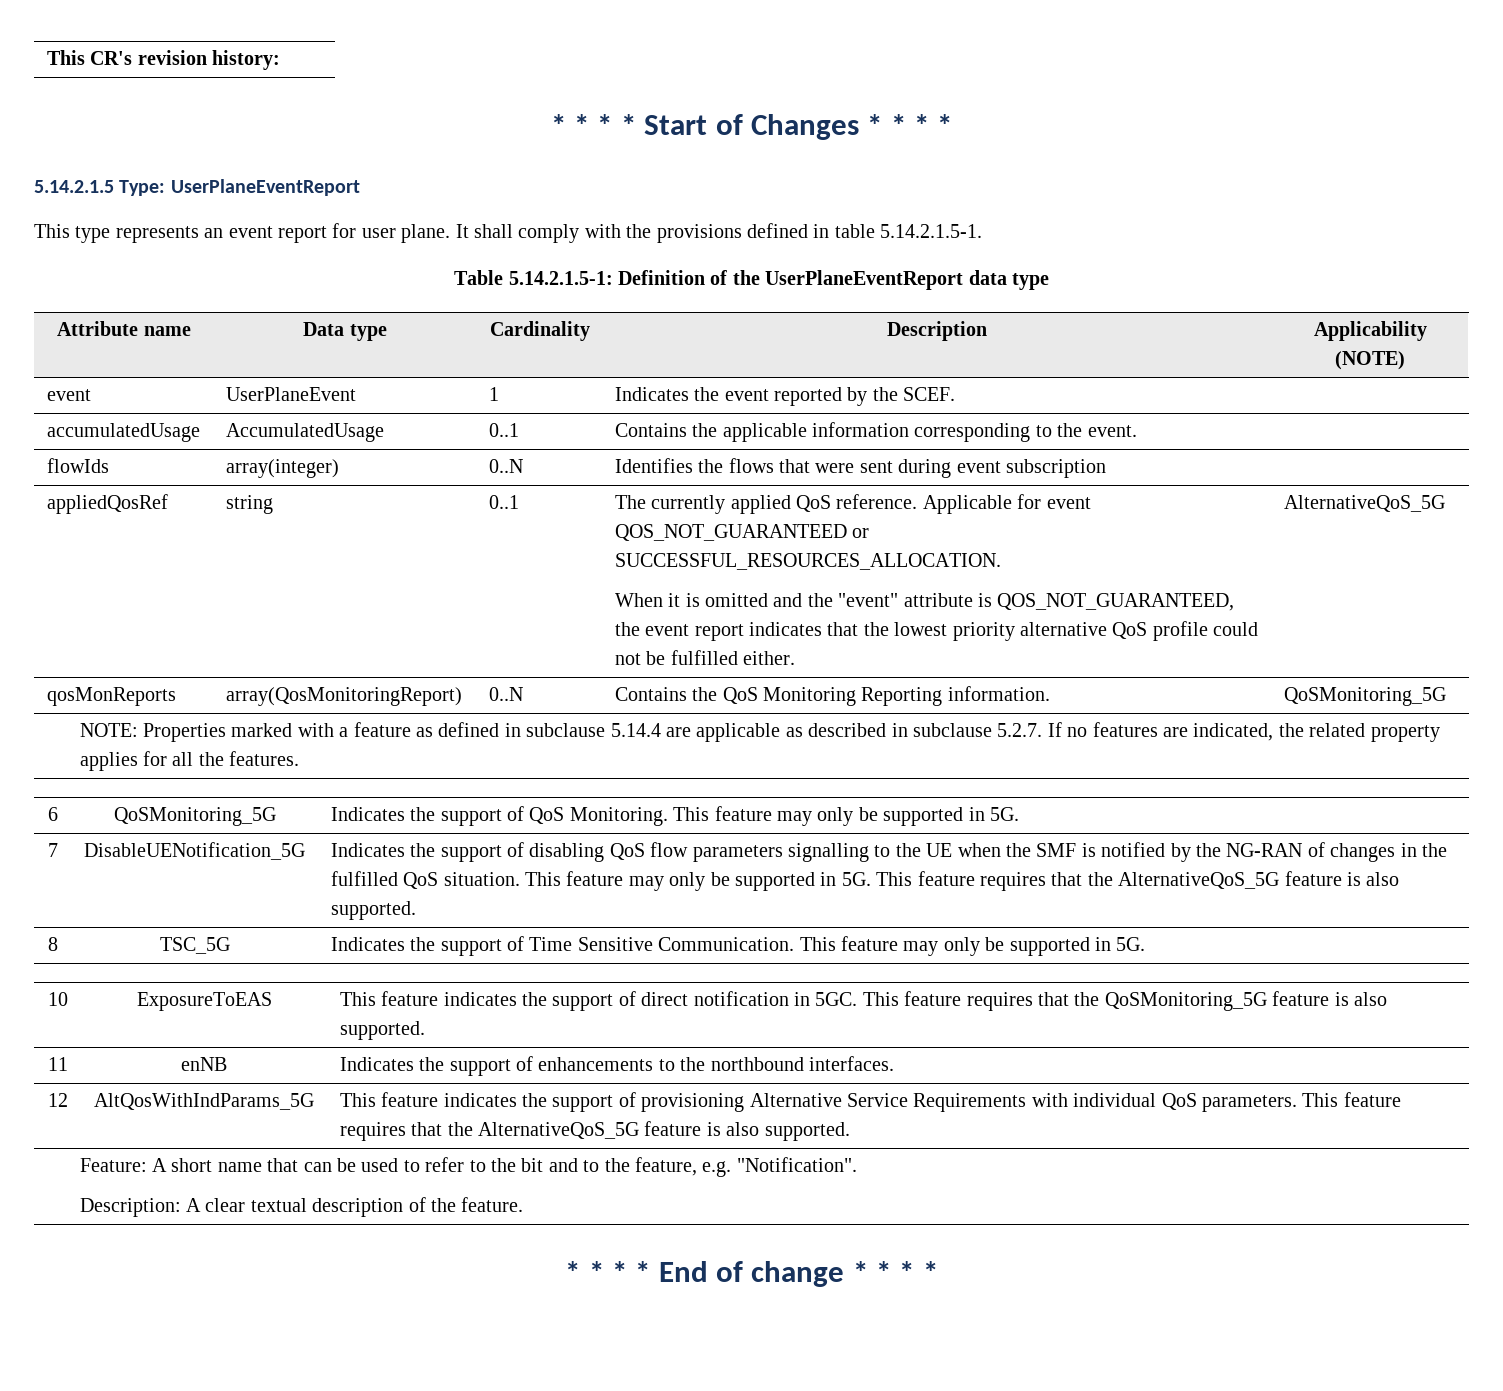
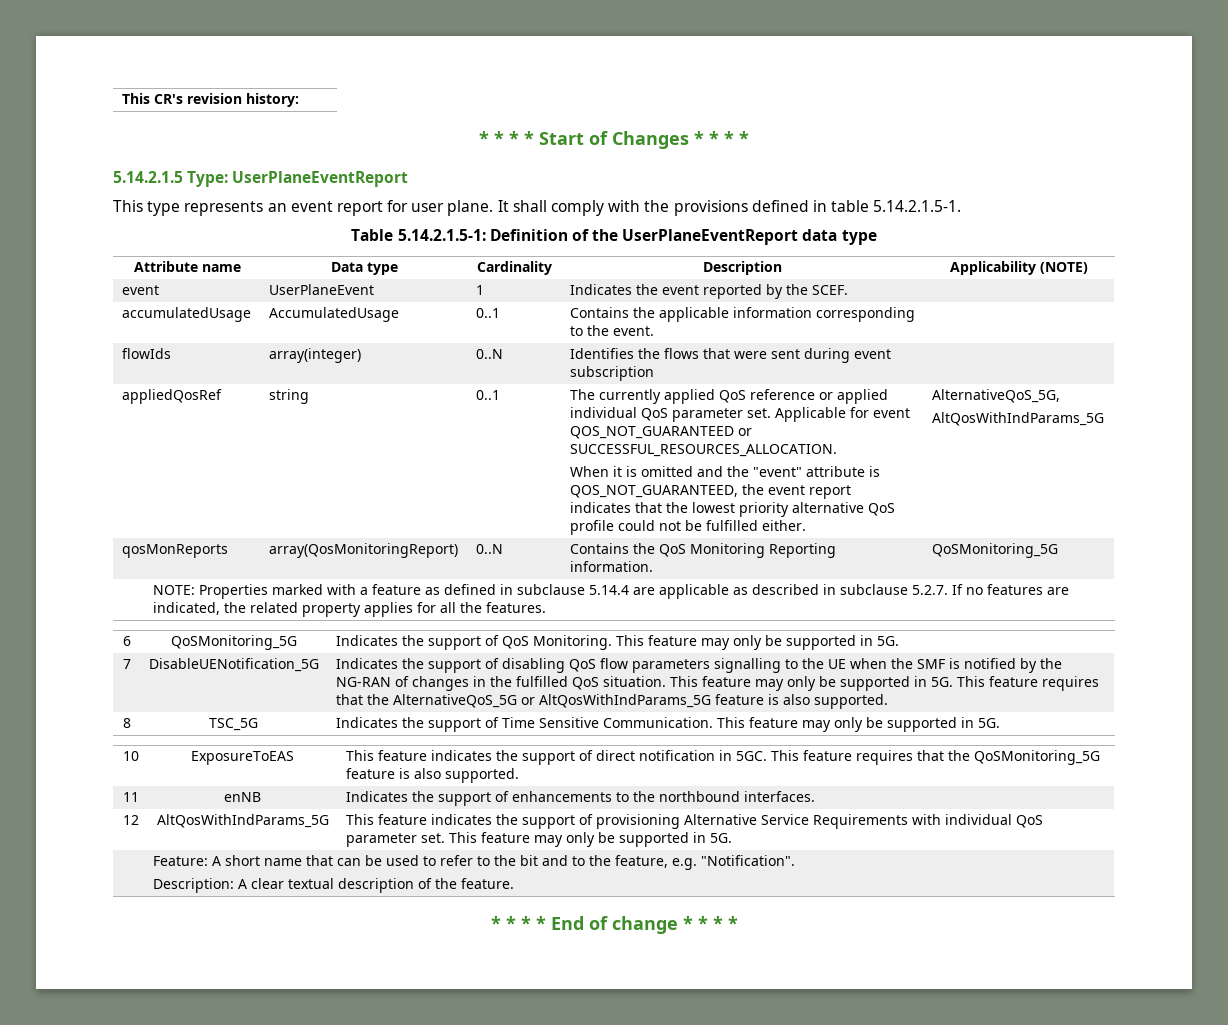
[836,494,918,509] reference. -> [749,389,888,404] [569,407,771,422] reference or applied individual QoS parameter set.
[1283,495,1445,512] AlternativeQoS_5G -> [931,389,1060,403] [931,412,1104,426] AlternativeQoS_5G, // AltQosWithIndParams_5G
(1280, 880) none -> [520,694,711,708] or AltQosWithIndParams_5G
[1202,1092,1401,1112] [339,1121,850,1141] parameters. This feature requires that the AlternativeQoS_5G feature is also supported. -> [345,832,732,847] parameter set. This feature may only be supported in 5G.

